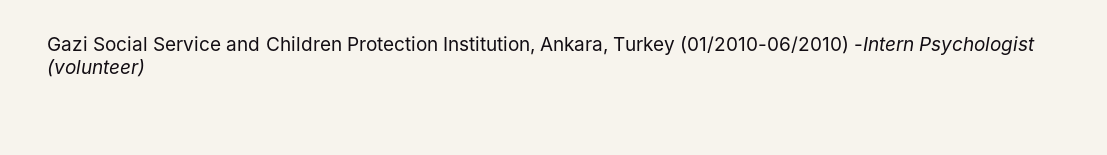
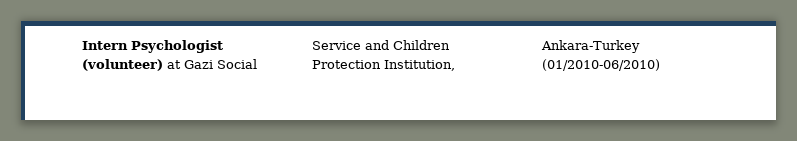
(47, 43) none -> [82,40,223,53] [82,59,181,71] Intern Psychologist (volunteer) at
[539,36,1036,55] [47,59,145,77] Ankara, Turkey (01/2010-06/2010) -Intern Psychologist (volunteer) -> [541,40,640,53] [542,59,660,71] Ankara-Turkey (01/2010-06/2010)

